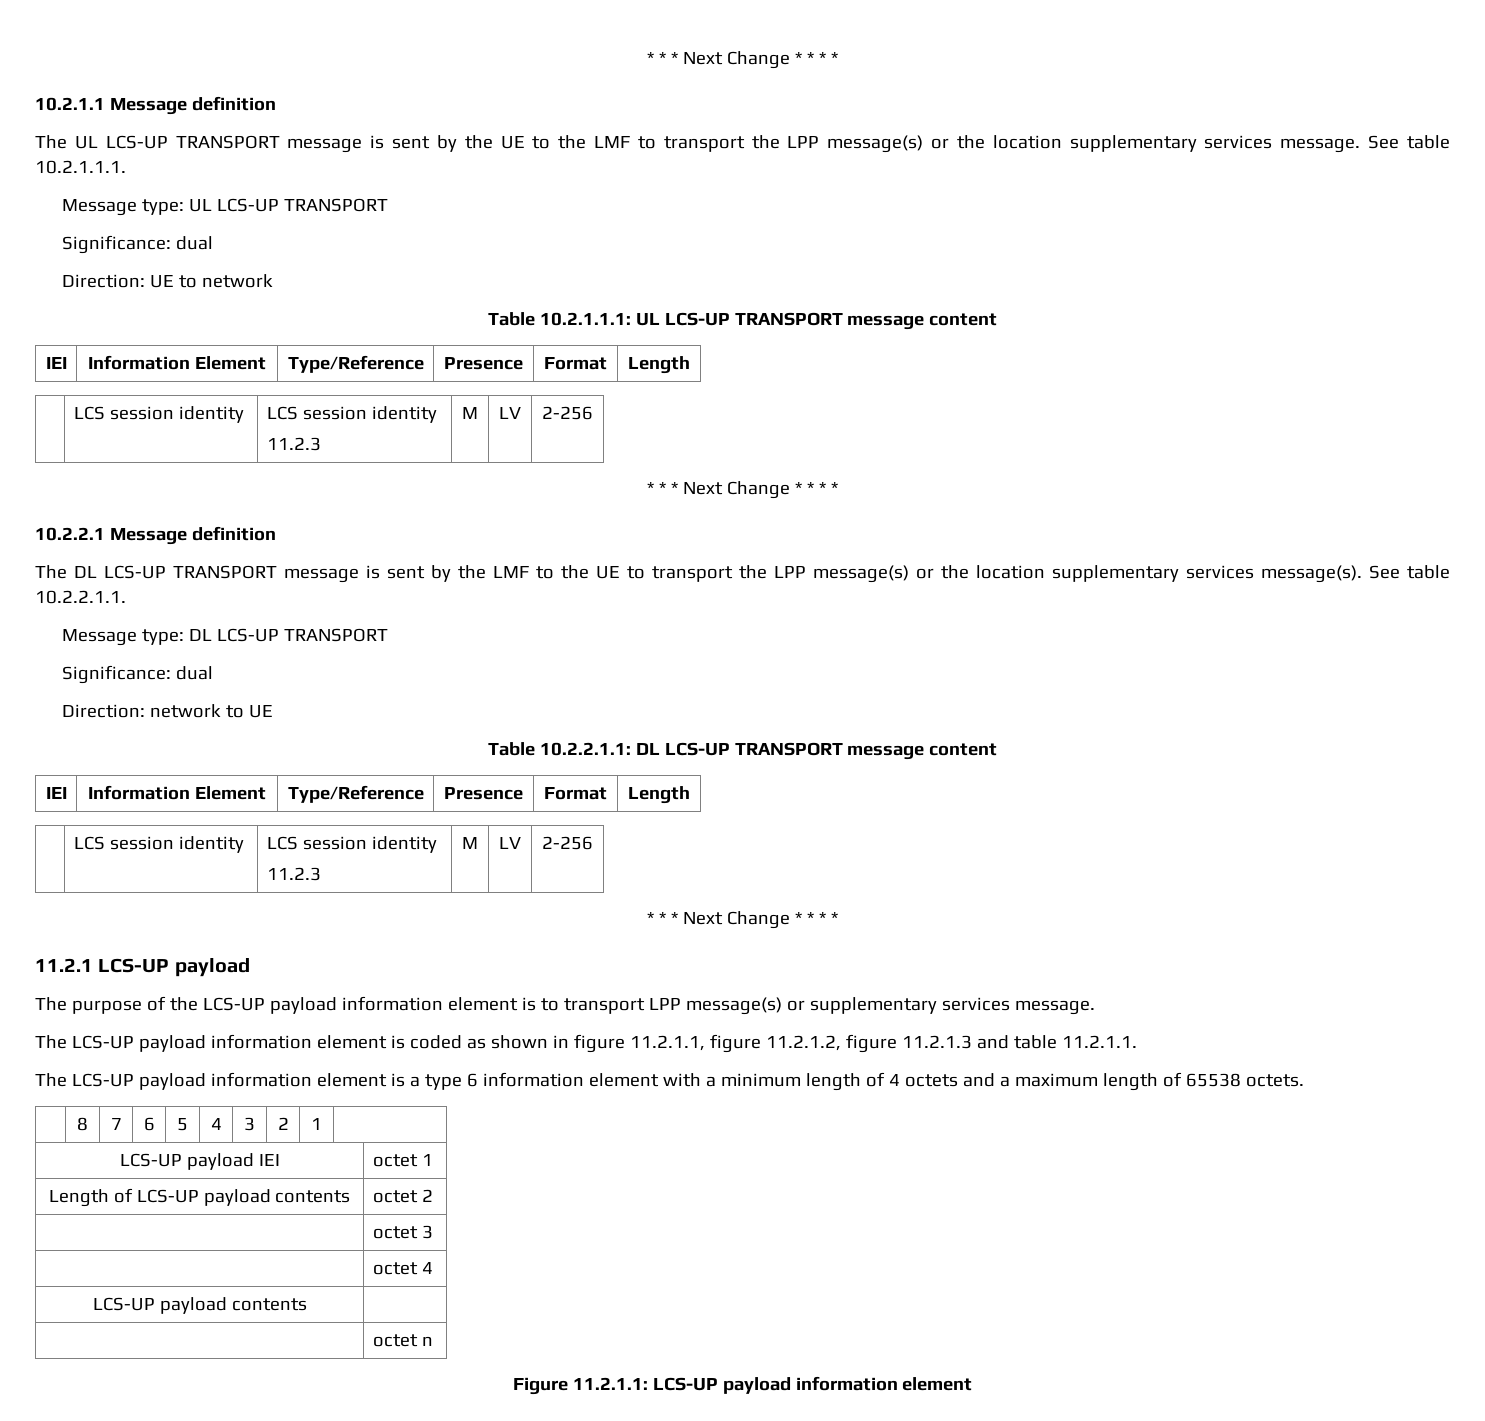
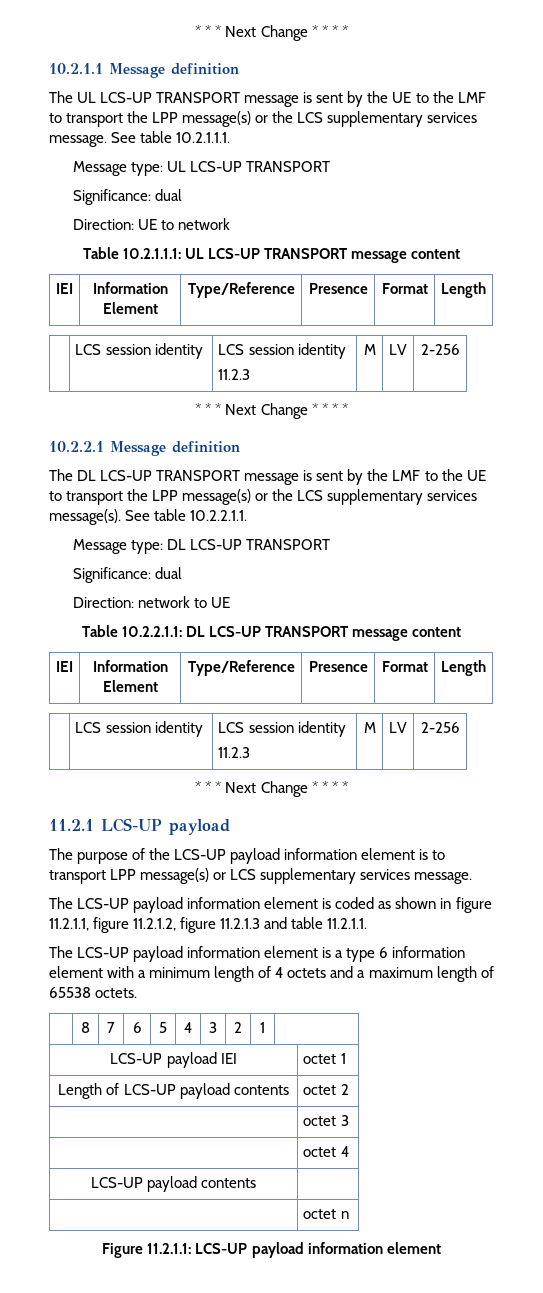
[992,135,1062,149] location -> [297,112,324,123] LCS
[976,565,1045,579] location -> [297,490,324,501] LCS
(805, 1005) none -> [230,869,257,880] LCS

